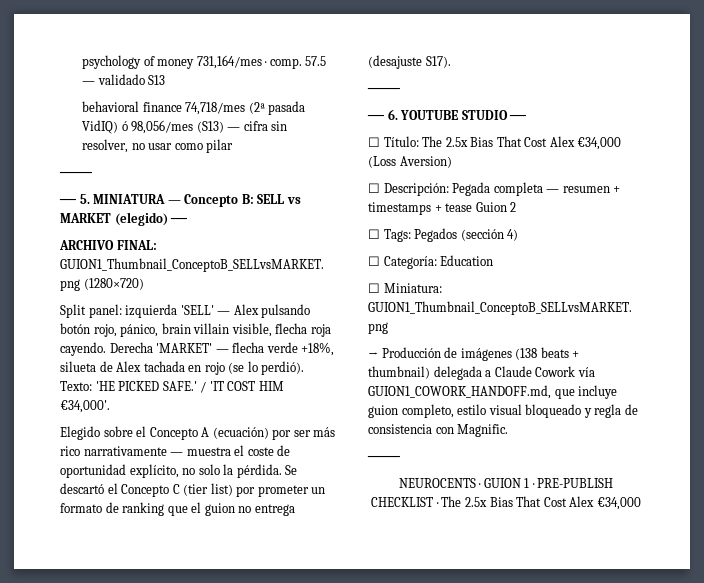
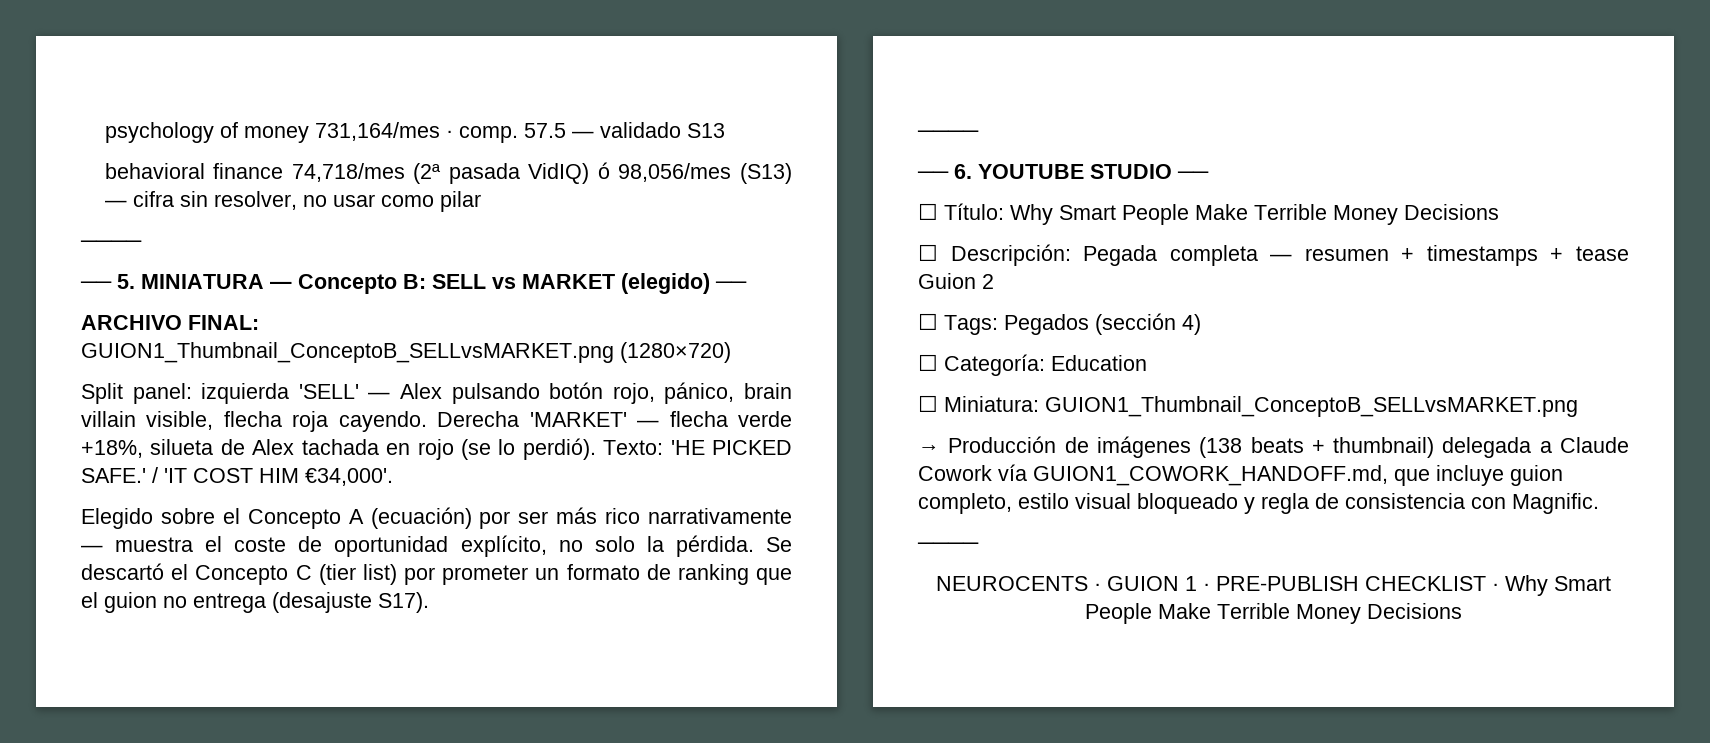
[422,136,622,150] [368,156,452,168] The 2.5x Bias That Cost Alex €34,000 (Loss Aversion) -> [1010,204,1499,225] Why Smart People Make Terrible Money Decisions
[441,496,641,510] The 2.5x Bias That Cost Alex €34,000 -> [1505,575,1611,596] [1085,603,1462,624] Why Smart People Make Terrible Money Decisions

